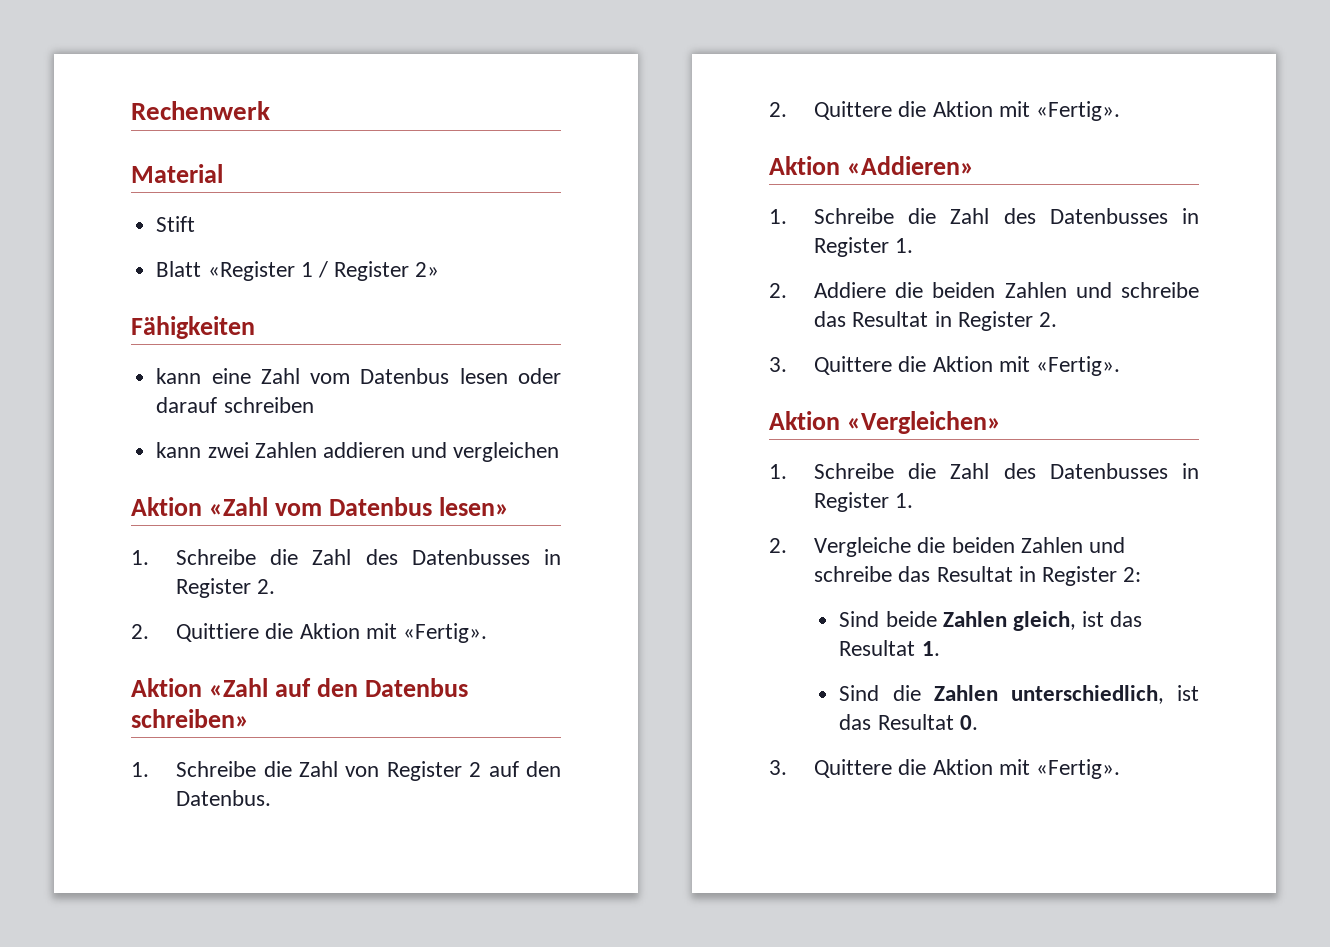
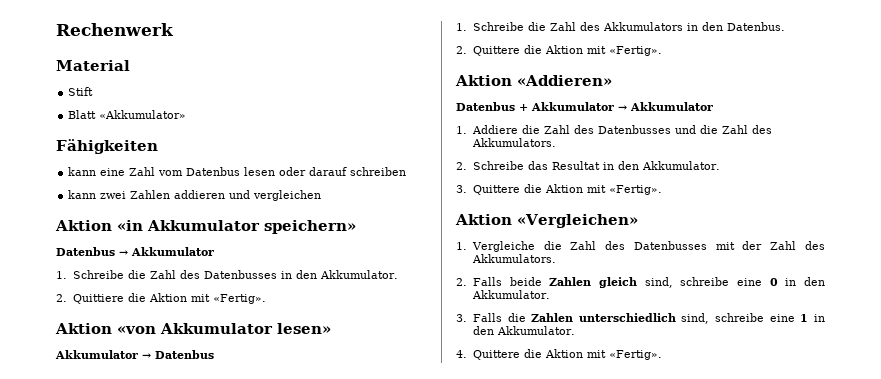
[207,261,440,281] «Register 1 / Register 2» -> [99,110,187,119] «Akkumulator»
[208,497,509,516] [131,549,561,565] [176,578,276,598] «Zahl vom Datenbus lesen» // 1. Schreibe die Zahl des Datenbusses in Register 2. -> [117,220,356,234] [56,247,214,256] [56,270,398,279] «in Akkumulator speichern» // Datenbus → Akkumulator // 1. Schreibe die Zahl des Datenbusses in den Akkumulator.
[208,678,468,697] [131,709,249,728] [131,761,519,781] «Zahl auf den Datenbus schreiben» // 1. Schreibe die Zahl von Register 2 auf -> [117,323,331,334] [55,350,214,359] [456,22,698,31] «von Akkumulator lesen» // Akkumulator → Datenbus // 1. Schreibe die Zahl des Akkumulators in
[769,208,1199,224] [814,237,914,257] [769,282,1199,298] [814,311,1057,331] // 1. Schreibe die Zahl des Datenbusses in Register 1. // 2. Addiere die beiden Zahlen und schreibe das Resultat in Register 2. -> [456,102,713,111] [456,125,772,134] [471,138,556,147] [456,161,720,170] // Datenbus + Akkumulator → Akkumulator // 1. Addiere die Zahl des Datenbusses und die Zahl des Akkumulators. // 2. Schreibe das Resultat in den Akkumulator.
[814,463,1199,479] [814,492,914,512] [769,537,1125,557] [814,566,1142,586] [839,611,1143,631] [839,640,940,656] [839,685,1199,704] [839,714,978,730] [769,760,787,775] Schreibe die Zahl des Datenbusses in Register 1. // 2. Vergleiche die beiden Zahlen und schreibe das Resultat in Register 2: // Sind beide Zahlen gleich, ist das Resultat 1. // Sind die Zahlen unterschiedlich, ist das Resultat 0. // 3. -> [471,241,825,252] [471,254,556,263] [456,277,825,288] [471,290,550,299] [456,313,825,324] [472,326,575,335] [456,350,467,358] Vergleiche die Zahl des Datenbusses mit der Zahl des Akkumulators. // 2. Falls beide Zahlen gleich sind, schreibe eine 0 in den Akkumulator. // 3. Falls die Zahlen unterschiedlich sind, schreibe eine 1 in den Akkumulator. // 4.

